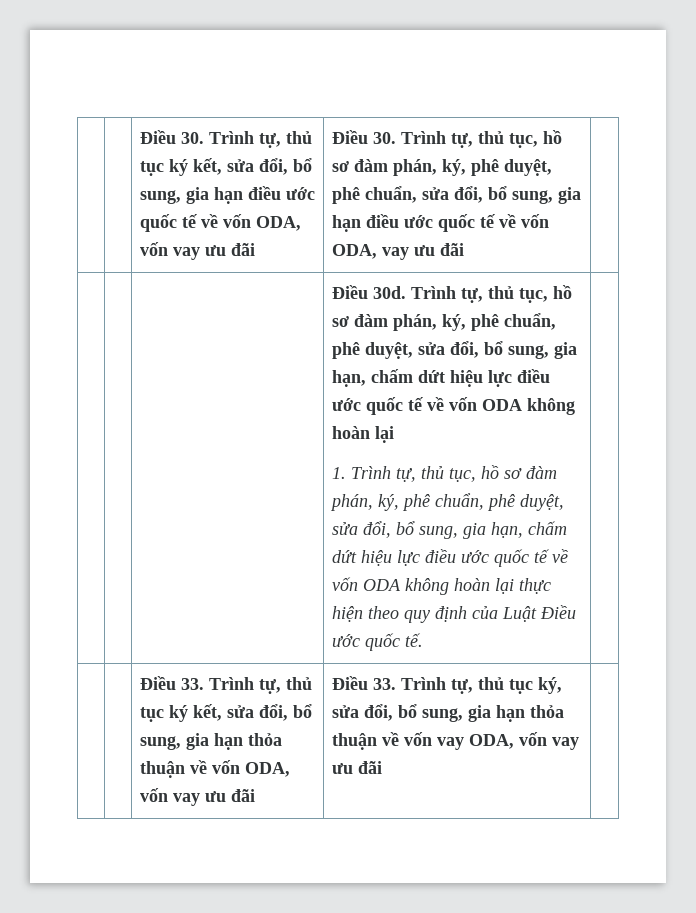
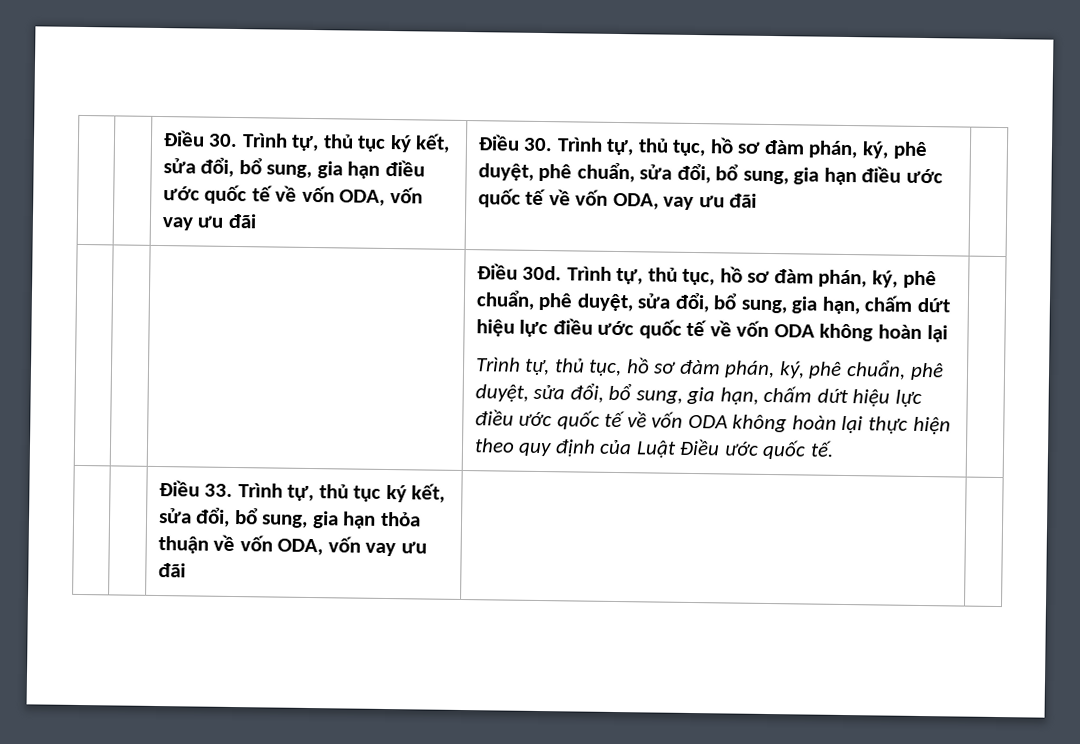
[331,467,346,479] 1. -> (948, 334) none
[331,676,562,694] [331,704,564,722] [331,732,579,750] [331,761,382,774] Điều 33. Trình tự, thủ tục ký, sửa đổi, bổ sung, gia hạn thỏa thuận về vốn vay ODA, vốn vay ưu đãi -> (186, 570) none

